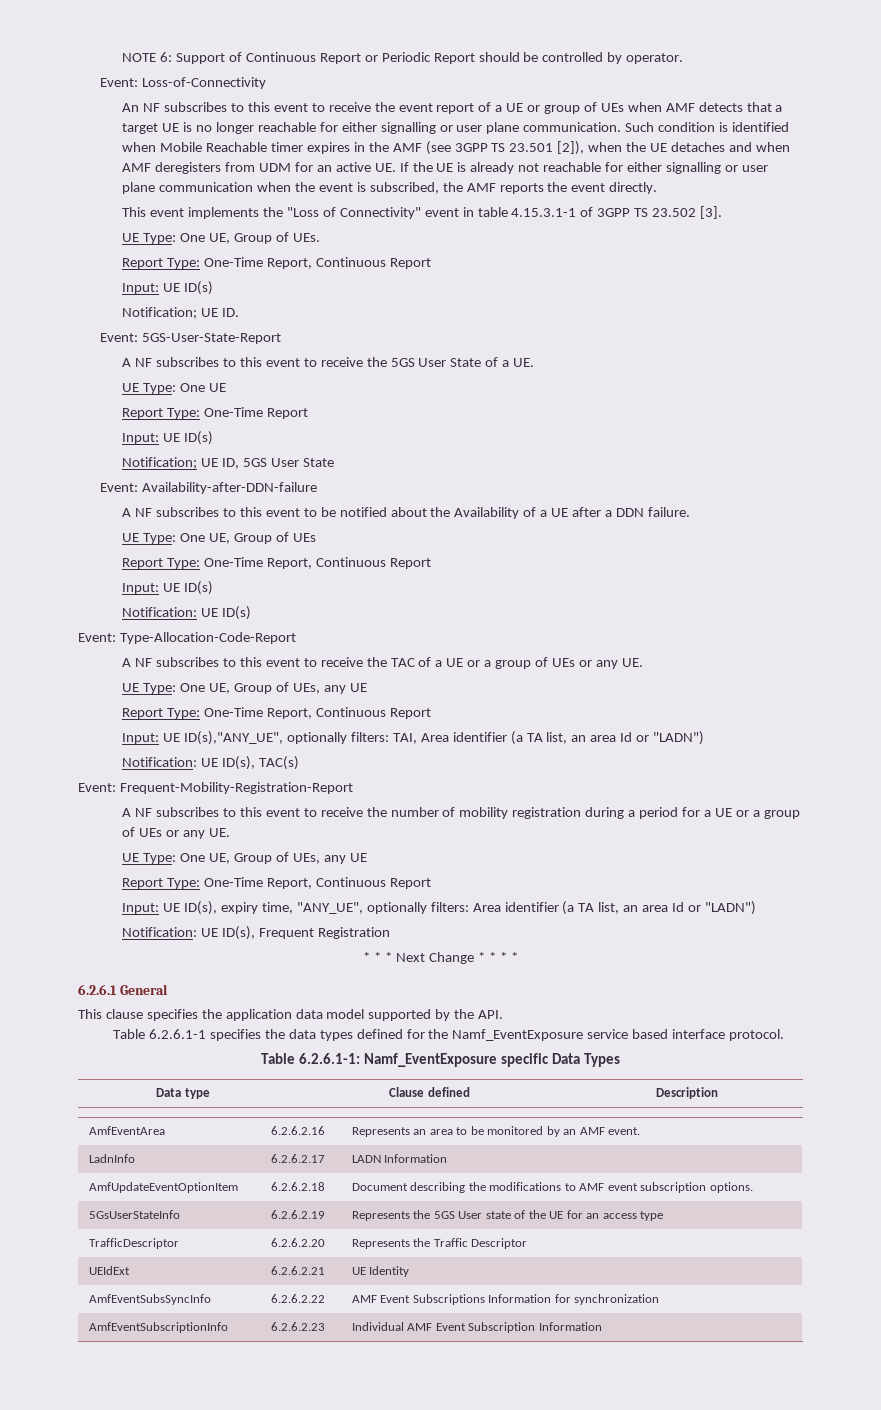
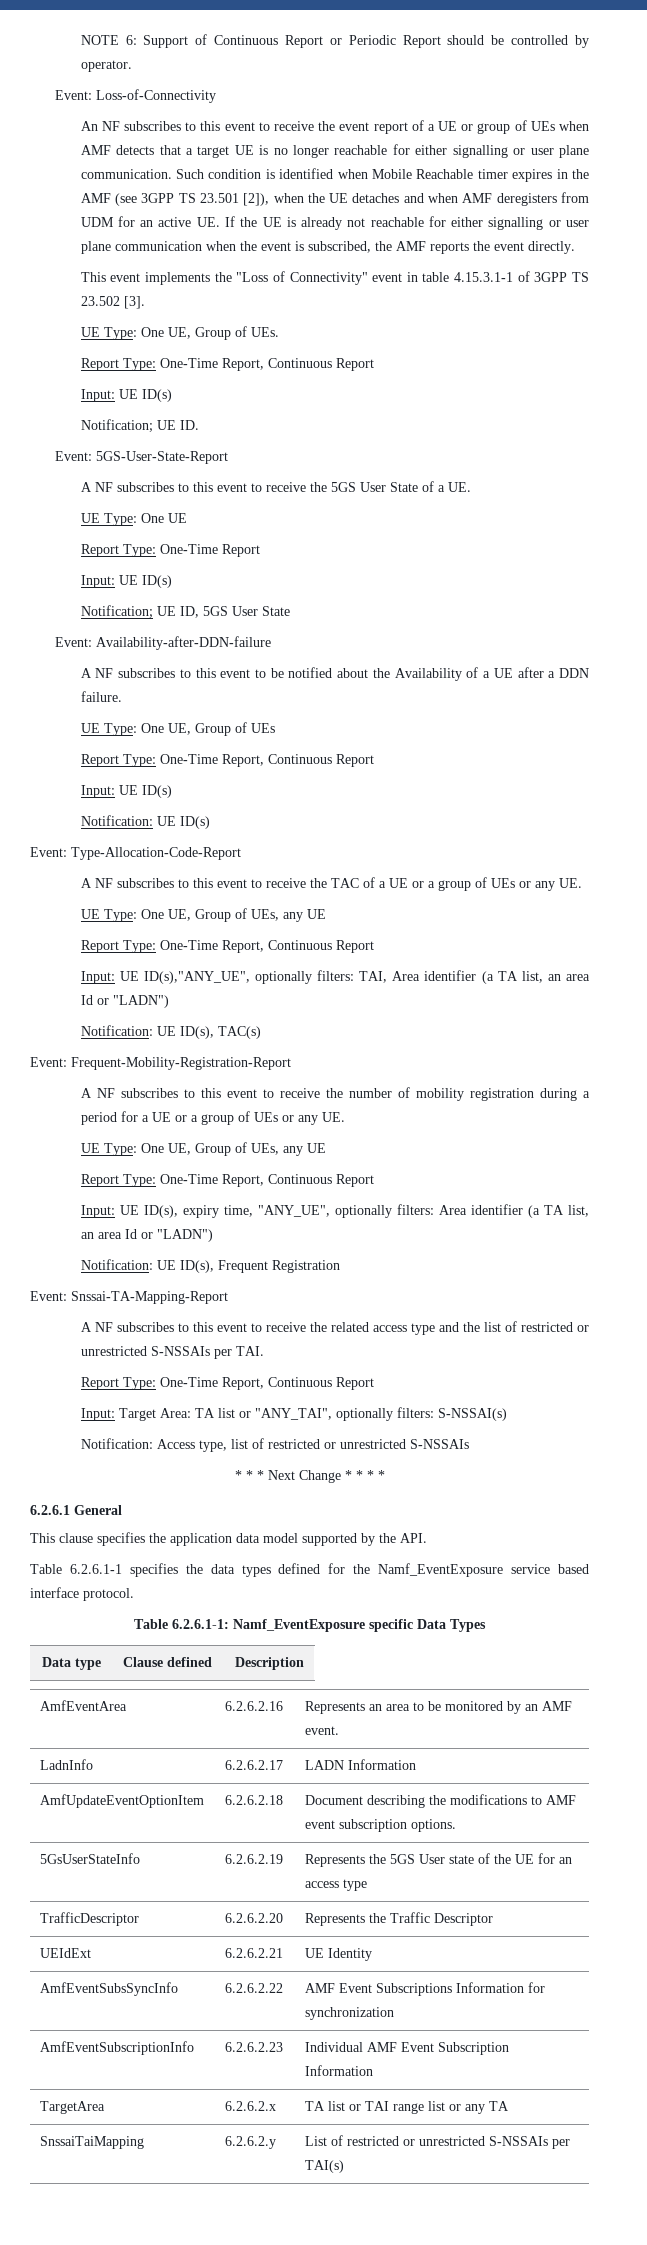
(390, 933) none -> [30,1291,228,1304] [80,1321,590,1335] [80,1346,264,1359] [80,1377,374,1390] [80,1407,507,1421] [80,1438,469,1452] // Event: Snssai-TA-Mapping-Report // A NF subscribes to this event to receive the related access type and the list of restricted or unrestricted S-NSSAIs per TAI. // Report Type: One-Time Report, Continuous Report // Input: Target Area: TA list or "ANY_TAI", optionally filters: S-NSSAI(s) // Notification: Access type, list of restricted or unrestricted S-NSSAIs
(602, 1326) none -> [40,2101,106,2114] [225,2101,277,2111] [305,2101,510,2114] [40,2136,145,2149] [225,2136,277,2149] [305,2135,571,2149] [305,2160,345,2173] // TargetArea | 6.2.6.2.x | TA list or TAI range list or any TA // SnssaiTaiMapping | 6.2.6.2.y | List of restricted or unrestricted S-NSSAIs per TAI(s)

